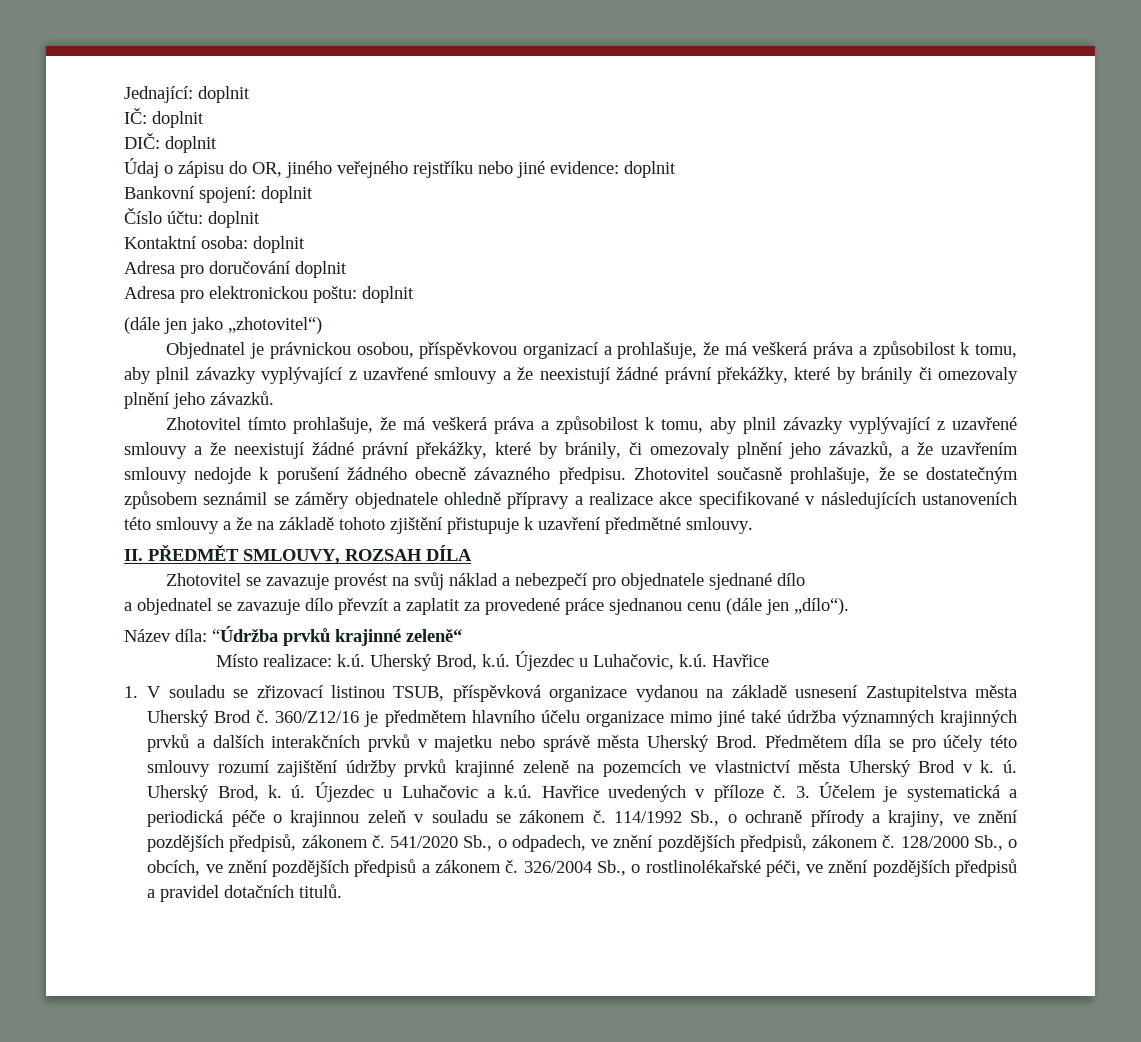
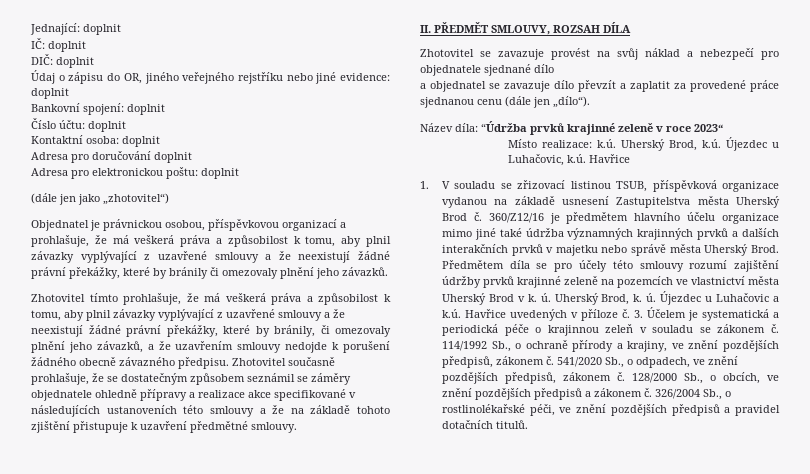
[406,629,462,642] zeleně“ -> [618,123,723,132] zeleně v roce 2023“

